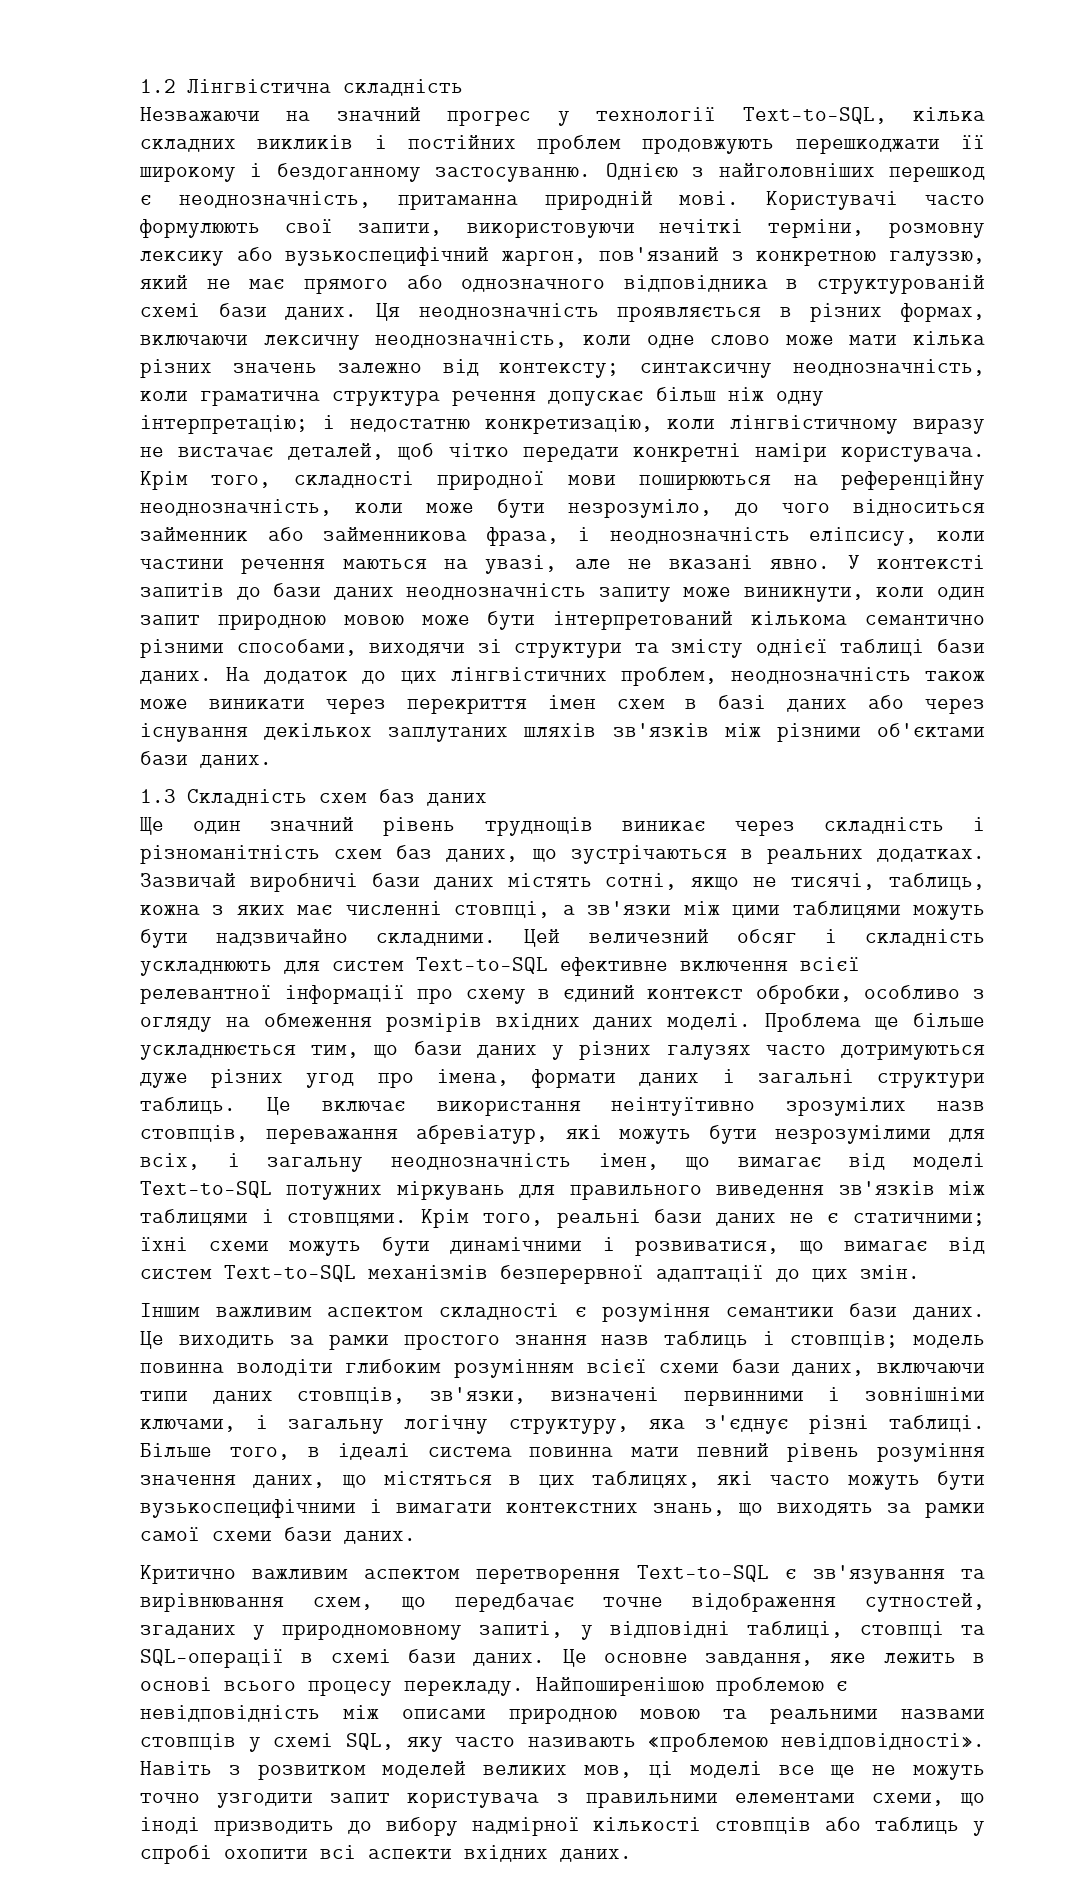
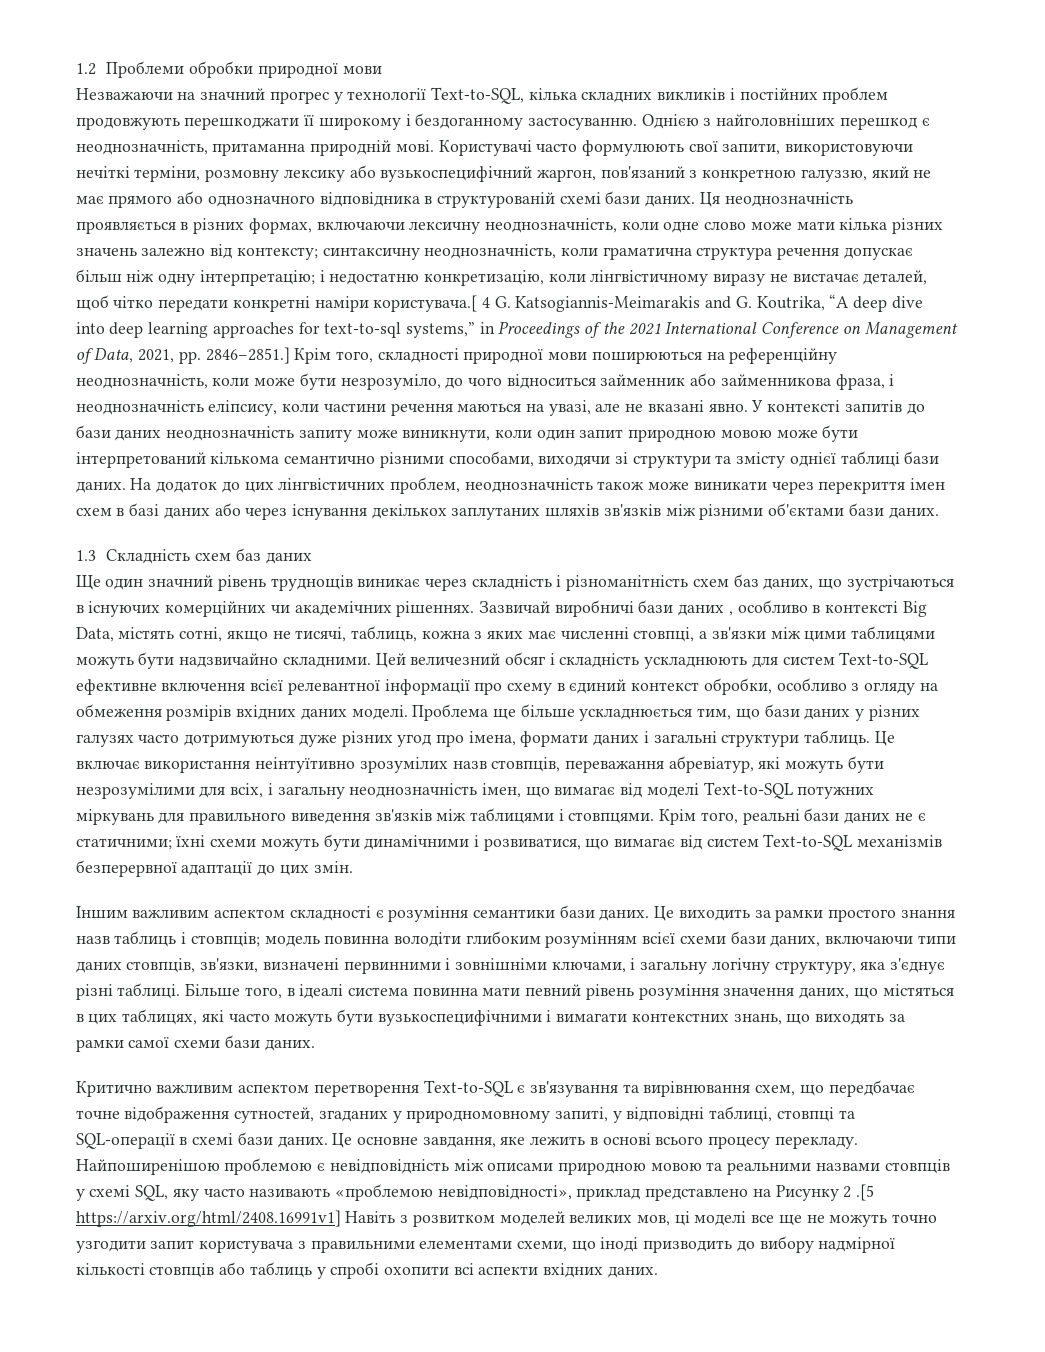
[186,79,463,96] Лінгвістична складність -> [106,61,382,78] Проблеми обробки природної мови
[841,446,986,462] користувача. -> [373,294,923,312] [75,321,958,338] [75,347,290,364] користувача.[ 4 G. Katsogiannis-Meimarakis and G. Koutrika, “A deep dive into deep learning approaches for text-to-sql systems,” in Proceedings of the 2021 International Conference on Management of Data, 2021, pp. 2846–2851.]
[766,848,986,864] [140,873,494,892] реальних додатках. Зазвичай виробничі бази даних -> [88,600,927,617] [75,627,114,642] існуючих комерційних чи академічних рішеннях. Зазвичай виробничі бази даних , особливо в контексті Big Data,
[781,1733,986,1750] невідповідності». -> [437,1184,875,1201] [75,1210,341,1227] невідповідності», приклад представлено на Рисунку 2 .[5 https://arxiv.org/html/2408.16991v1]

